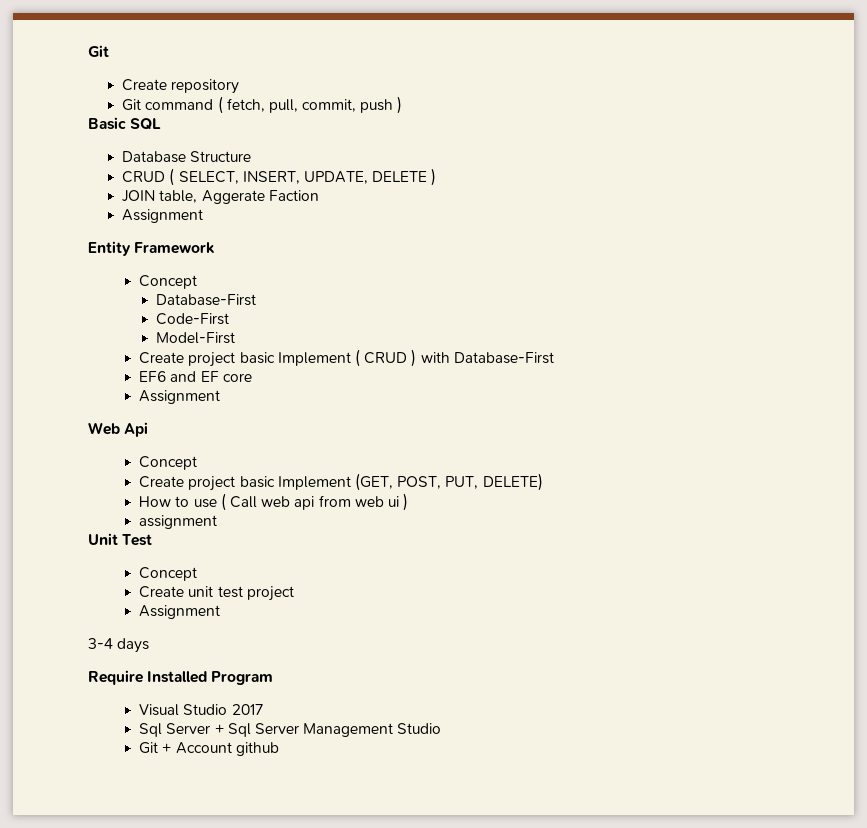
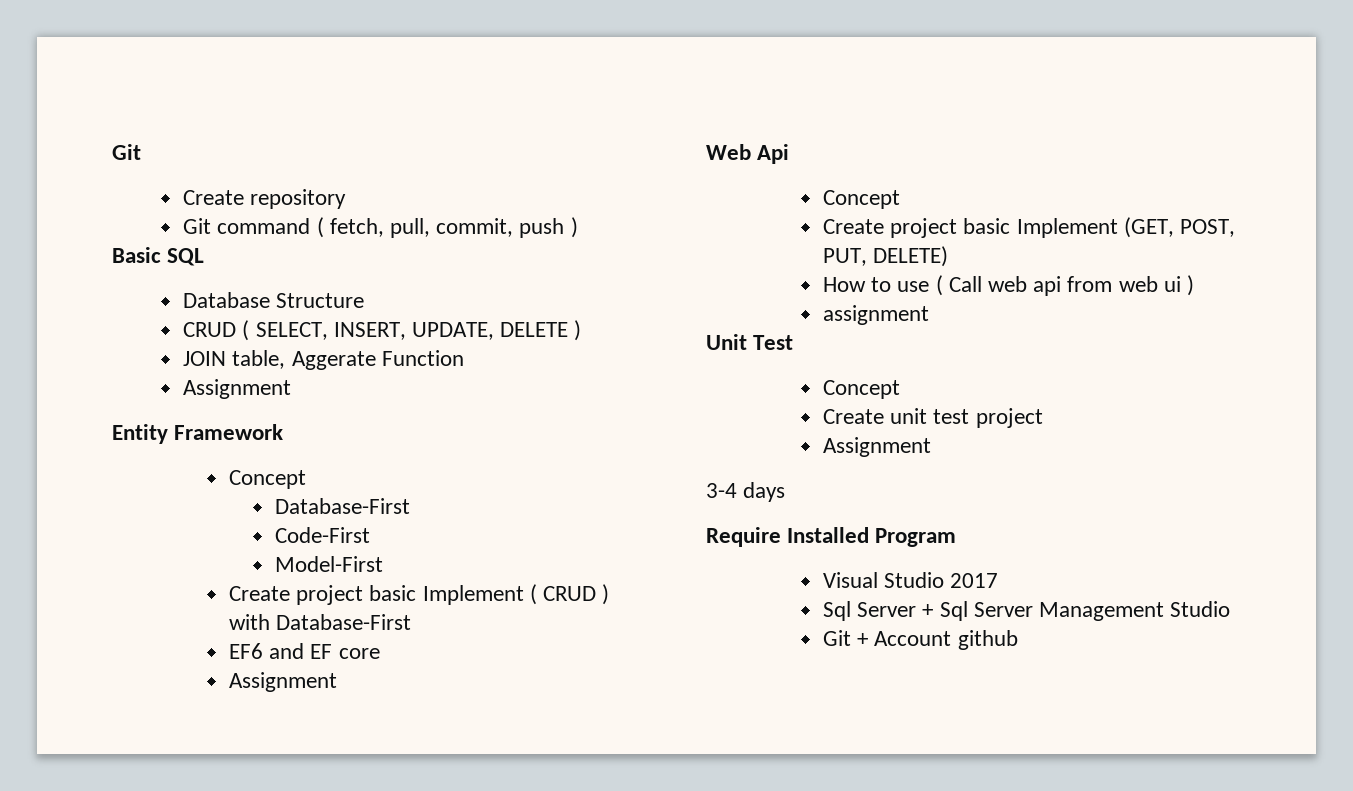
[268,190,319,201] Faction -> [381,350,464,366] Function

